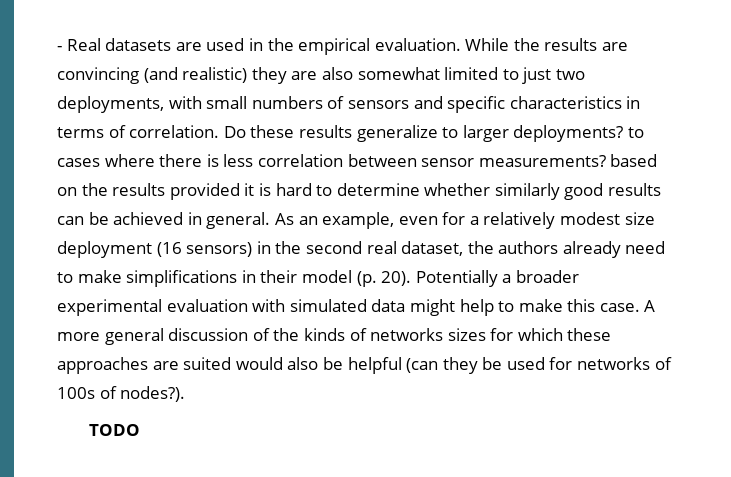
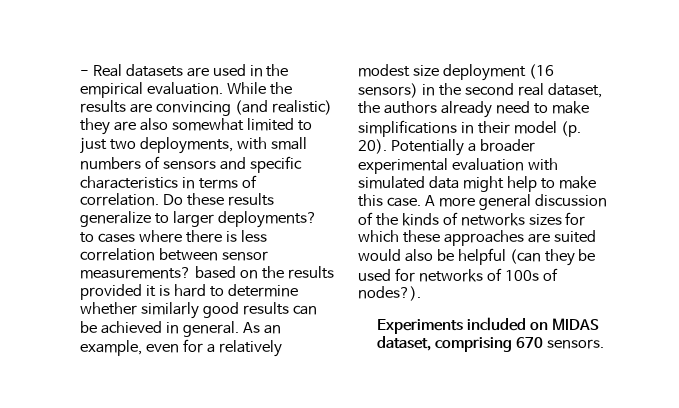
[88,424,140,436] TODO -> [377,317,599,334] [377,336,604,352] Experiments included on MIDAS dataset, comprising 670 sensors.

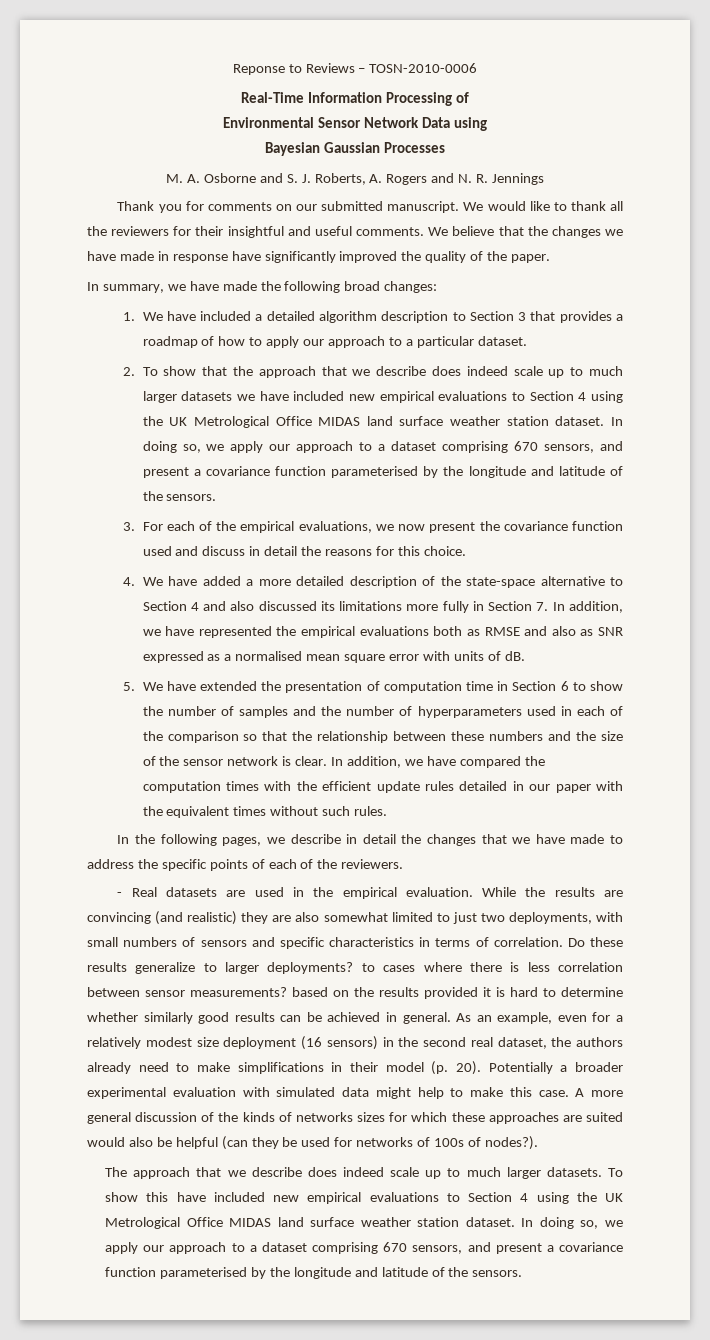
(80, 73) none -> [232,63,478,75] [241,92,469,106] [223,117,487,131] [265,142,445,156] [166,173,544,185] [117,201,624,213] [87,226,623,238] [87,251,551,263] [87,281,438,293] [123,311,623,323] [142,336,527,348] [123,366,624,378] [142,391,623,403] [142,416,623,428] [142,441,623,453] [142,466,623,478] [142,491,217,501] [123,521,623,533] [142,546,466,556] [123,576,623,588] [142,601,623,613] [142,626,624,638] [142,651,525,663] [123,681,623,693] [142,706,623,718] [142,731,624,743] [142,756,545,768] [142,781,624,793] [142,806,388,818] [117,834,623,846] [87,859,404,871] Reponse to Reviews – TOSN-2010-0006 // Real-Time Information Processing of // Environmental Sensor Network Data using // Bayesian Gaussian Processes // M. A. Osborne and S. J. Roberts, A. Rogers and N. R. Jennings // Thank you for comments on our submitted manuscript. We would like to thank all the reviewers for their insightful and useful comments. We believe that the changes we have made in response have significantly improved the quality of the paper. // In summary, we have made the following broad changes: // 1. We have included a detailed algorithm description to Section 3 that provides a roadmap of how to apply our approach to a particular dataset. // 2. To show that the approach that we describe does indeed scale up to much larger datasets we have included new empirical evaluations to Section 4 using the UK Metrological Office MIDAS land surface weather station dataset. In doing so, we apply our approach to a dataset comprising 670 sensors, and present a covariance function parameterised by the longitude and latitude of the sensors. // 3. For each of the empirical evaluations, we now present the covariance function used and discuss in detail the reasons for this choice. // 4. We have added a more detailed description of the state-space alternative to Section 4 and also discussed its limitations more fully in Section 7. In addition, we have represented the empirical evaluations both as RMSE and also as SNR expressed as a normalised mean square error with units of dB. // 5. We have extended the presentation of computation time in Section 6 to show the number of samples and the number of hyperparameters used in each of the comparison so that the relationship between these numbers and the size of the sensor network is clear. In addition, we have compared the computation times with the efficient update rules detailed in our paper with the equivalent times without such rules. // In the following pages, we describe in detail the changes that we have made to address the specific points of each of the reviewers. //
[377,317,599,334] [377,336,543,352] Experiments included on MIDAS dataset, comprising 670 -> [105,1167,623,1179] [105,1192,623,1204] [105,1217,623,1229] [105,1242,623,1254] [105,1267,469,1279] The approach that we describe does indeed scale up to much larger datasets. To show this have included new empirical evaluations to Section 4 using the UK Metrological Office MIDAS land surface weather station dataset. In doing so, we apply our approach to a dataset comprising 670 sensors, and present a covariance function parameterised by the longitude and latitude of the

